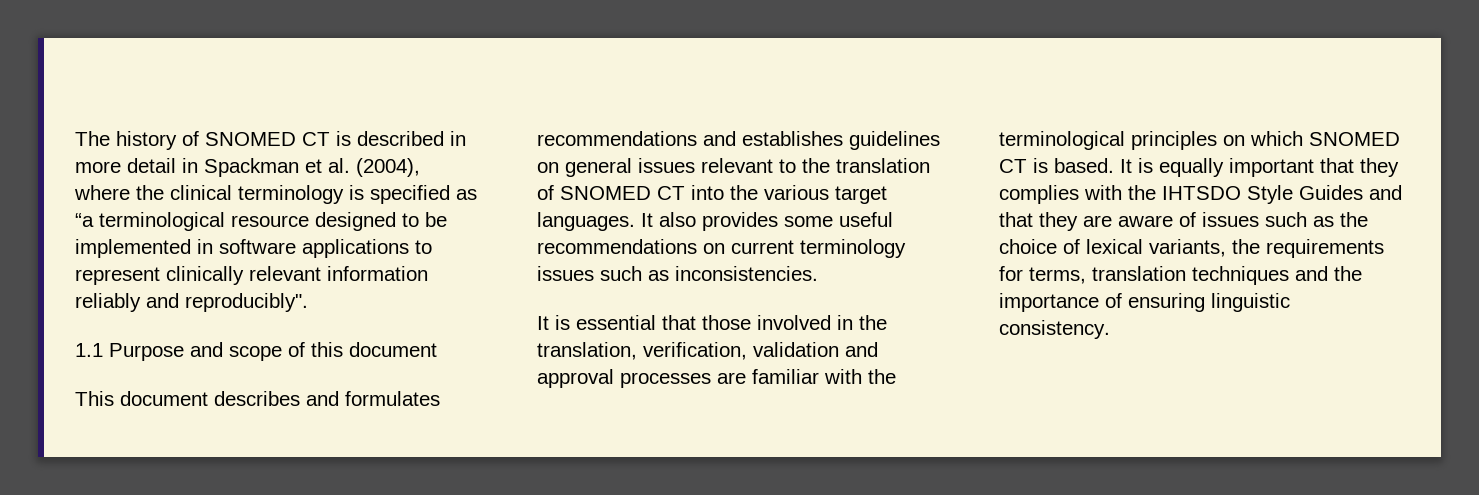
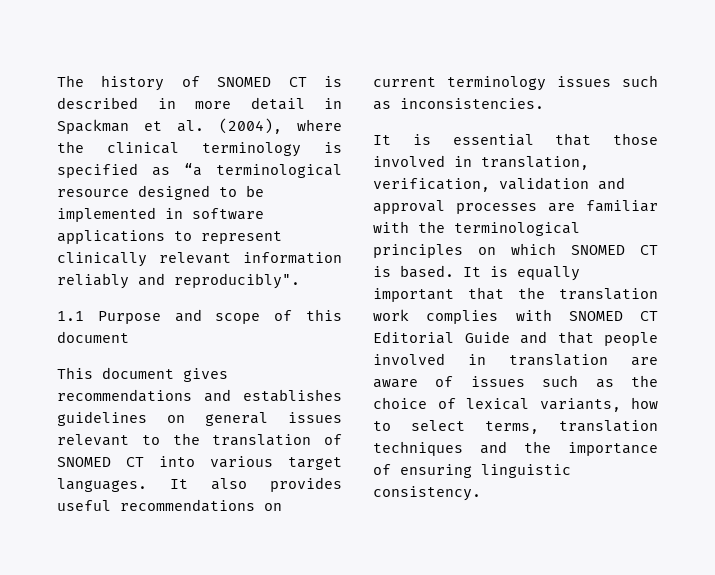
[214,391,440,406] describes and formulates -> [183,368,228,382] gives
[730,185,758,200] the -> (195, 461) none
[784,216,833,227] some -> (342, 484) none
[859,315,887,330] the -> (472, 161) none
[1360,158,1399,177] [999,185,1402,204] [999,212,1078,231] they complies with the IHTSDO Style Guides and that they -> [518,287,658,300] [373,309,658,324] [373,331,658,346] [373,353,608,366] the translation work complies with SNOMED CT Editorial Guide and that people involved in translation
[1232,239,1384,258] [999,266,1023,281] the requirements for -> [631,397,658,409] [373,420,465,431] how to select

